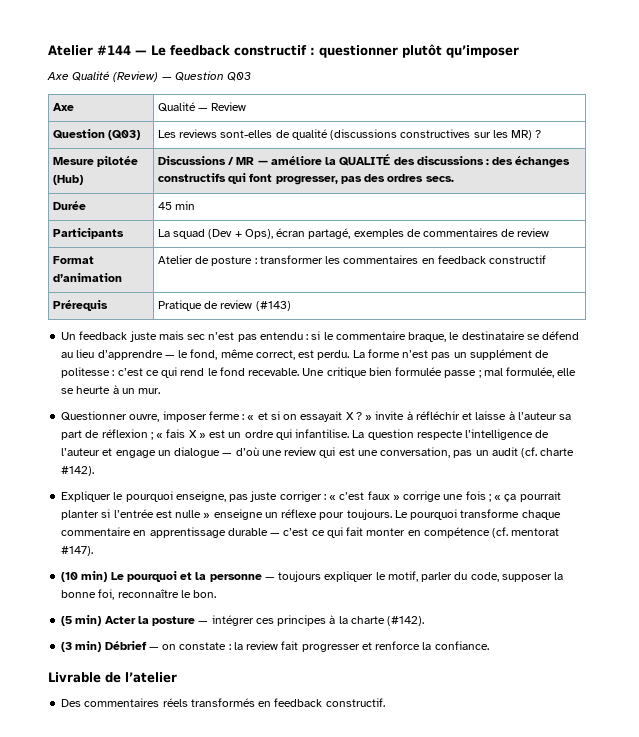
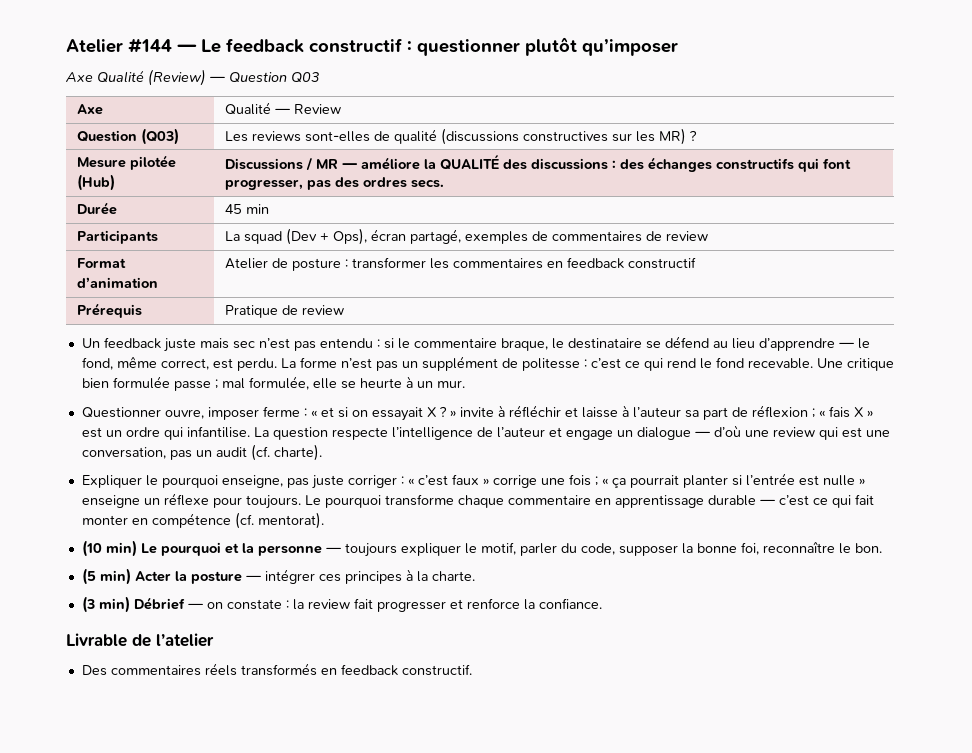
[255,301,291,311] (#143) -> (345, 310) none
[540,448,575,456] [61,466,95,476] charte #142). -> [273,444,322,461] charte).
[511,528,560,536] [61,546,94,556] mentorat #147). -> [257,512,324,529] mentorat).
[350,616,425,626] charte (#142). -> [431,571,475,581] charte.

